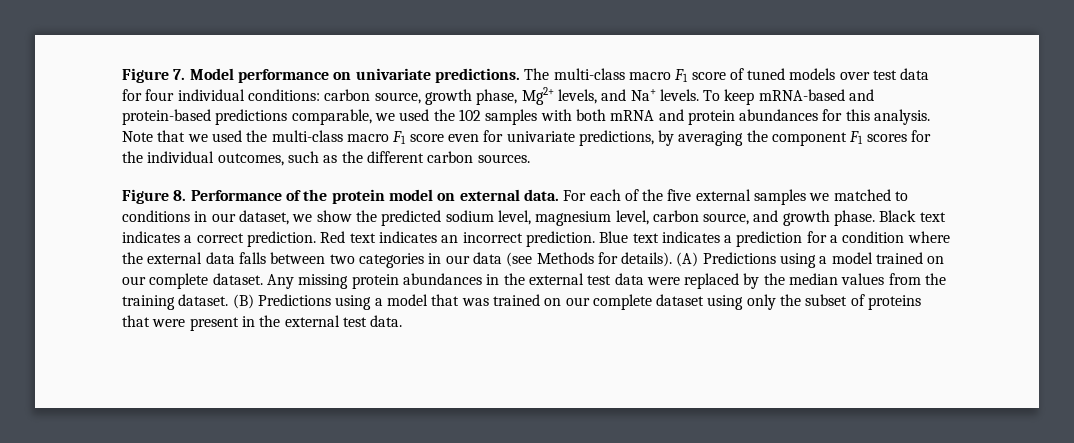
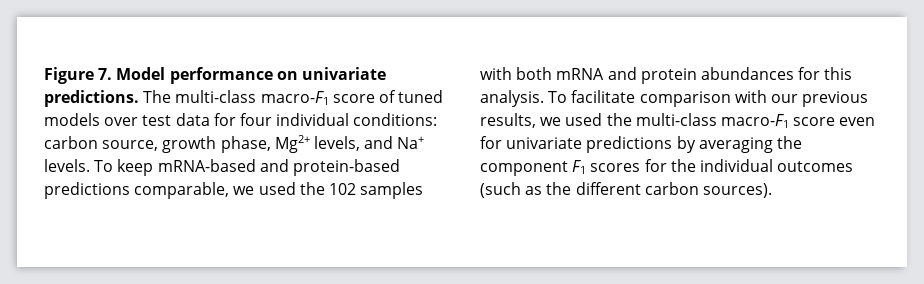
[628,69,689,82] macro F1 -> [260,91,329,105] macro-F1
[122,130,186,142] Note that -> [548,90,869,107] [480,113,536,128] To facilitate comparison with our previous results,
[346,131,407,144] macro F1 -> [720,114,789,128] macro-F1
[578,130,654,146] predictions, -> [586,136,673,153] predictions
[217,151,319,166] outcomes, such -> [777,161,854,172] [480,182,521,198] outcomes (such
[477,154,530,163] [122,189,909,205] [122,210,946,226] [122,231,950,247] [122,252,945,268] [122,273,947,289] [122,294,922,310] [122,315,403,331] sources. // Figure 8. Performance of the protein model on external data. For each of the five external samples we matched to conditions in our dataset, we show the predicted sodium level, magnesium level, carbon source, and growth phase. Black text indicates a correct prediction. Red text indicates an incorrect prediction. Blue text indicates a prediction for a condition where the external data falls between two categories in our data (see Methods for details). (A) Predictions using a model trained on our complete dataset. Any missing protein abundances in the external test data were replaced by the median values from the training dataset. (B) Predictions using a model that was trained on our complete dataset using only the subset of proteins that were present in the external test data. -> [702,183,772,198] sources).

